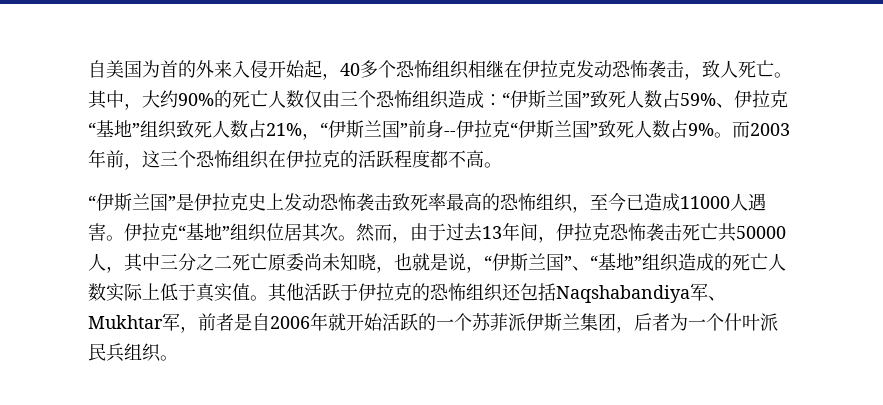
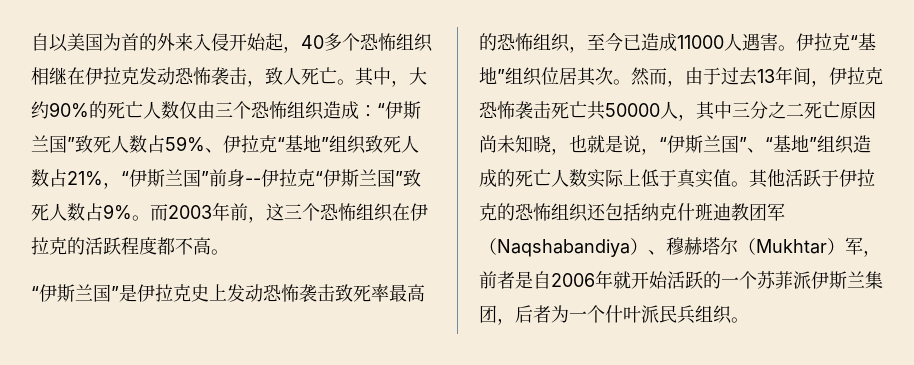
[88,60,106,78] 自 -> [31,33,68,52] 自以
[286,253,304,272] 委 -> [858,101,876,119] 因
[556,283,726,303] [88,315,163,329] Naqshabandiya军、Mukhtar -> [641,203,785,221] [479,237,845,257] 纳克什班迪教团军（Naqshabandiya）、穆赫塔尔（Mukhtar）

